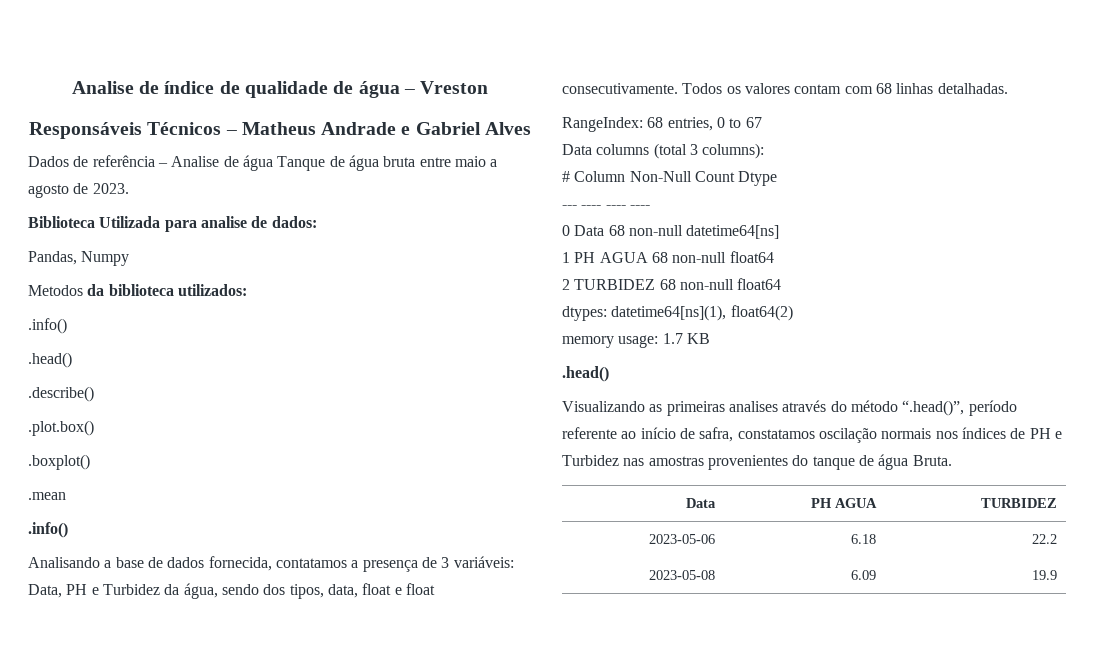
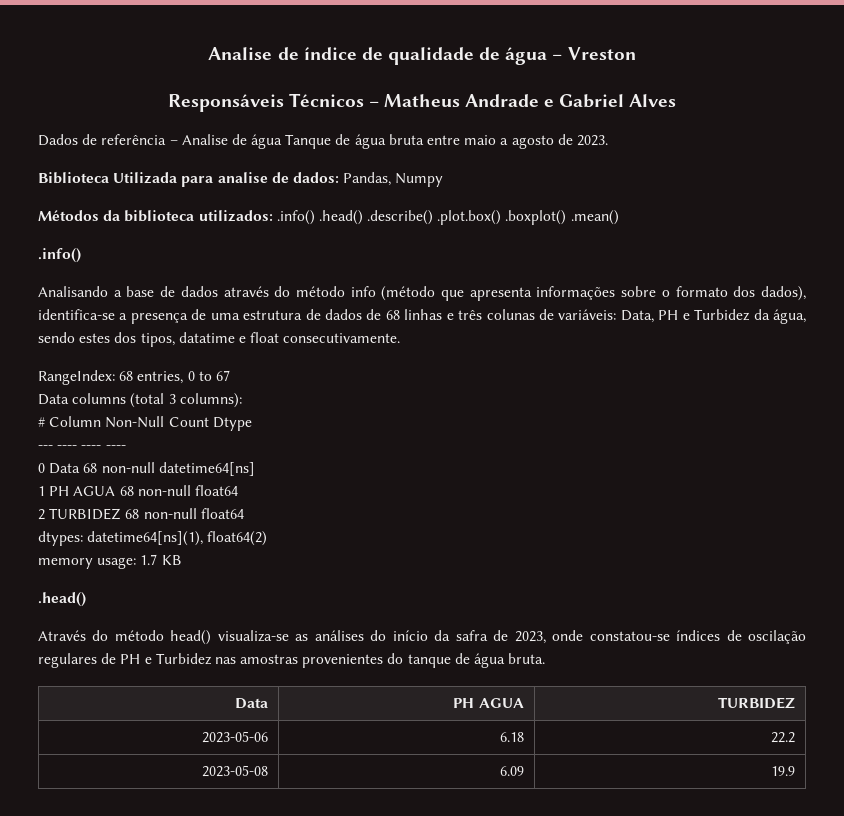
(317, 222) // -> (339, 177) none
[28,285,83,296] Metodos -> [38,210,99,221] Métodos
[28,318,67,334] [28,352,72,368] // .info() // .head() // -> [276,210,363,225] .info() .head()
(94, 394) // -> (434, 217) none
(94, 428) // -> (502, 217) none
[28,492,66,500] // .mean -> [570,210,619,225] .mean()
[208,556,450,572] fornecida, contatamos a presença de 3 -> [223,286,807,301] [38,309,555,324] através do método info (método que apresenta informações sobre o formato dos dados), identifica-se a presença de uma estrutura de dados de 68 linhas e três colunas de
(259, 589) none -> [79,333,111,343] estes
[327,583,392,598] data, float -> [178,332,235,343] datatime
[682,83,1008,94] Todos os valores contam com 68 linhas detalhadas. -> (401, 338) none
[562,400,1017,416] [562,427,1006,443] Visualizando as primeiras analises através do método “.head()”, período referente ao início de safra, constatamos oscilação normais nos índices -> [38,630,807,645] [38,653,97,668] Através do método head() visualiza-se as análises do início da safra de 2023, onde constatou-se índices de oscilação regulares
[912,455,952,466] Bruta. -> [508,653,546,664] bruta.

